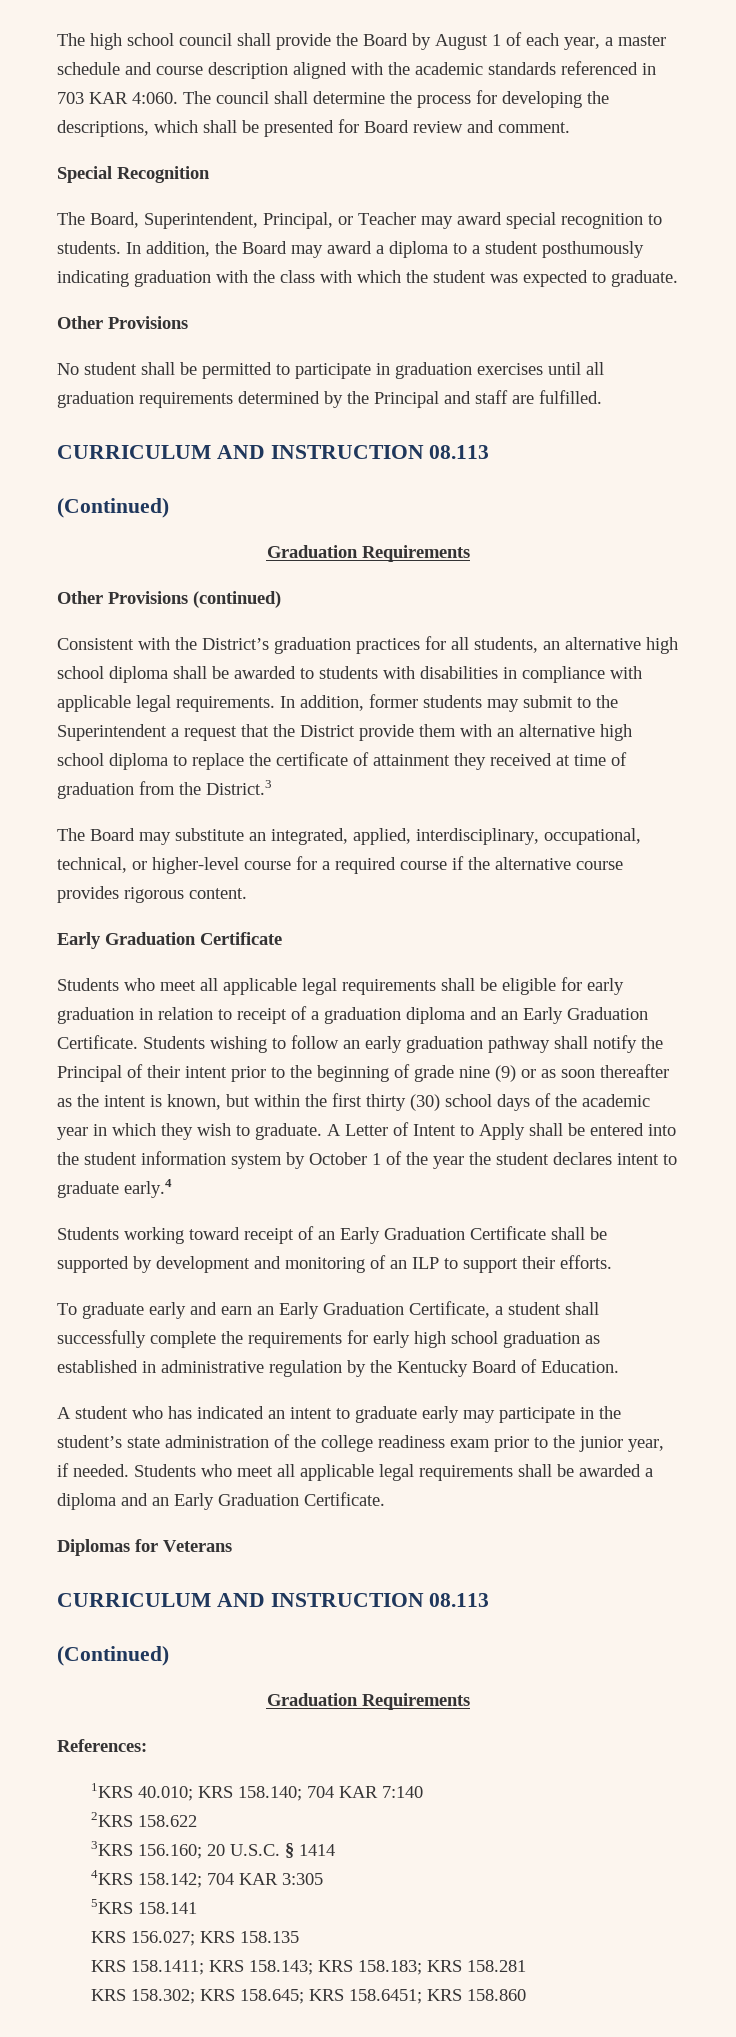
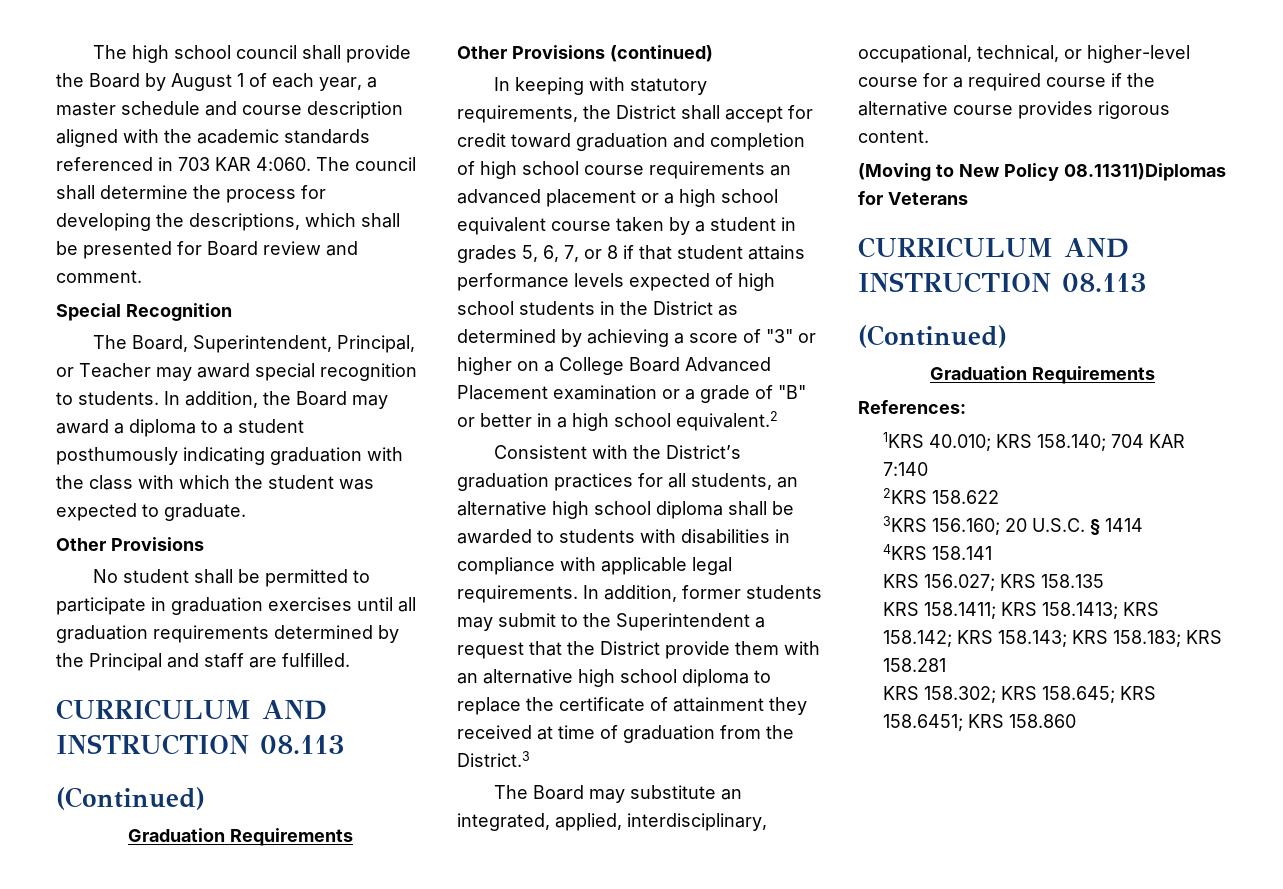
(281, 599) none -> [493,77,707,95] [457,105,813,123] [457,133,805,151] [457,161,791,179] [457,189,778,207] [457,217,796,235] [457,245,805,263] [457,273,775,291] [457,301,738,316] [457,329,816,347] [457,357,771,375] [457,385,806,403] [457,411,778,431] // In keeping with statutory requirements, the District shall accept for credit toward graduation and completion of high school course requirements an advanced placement or a high school equivalent course taken by a student in grades 5, 6, 7, or 8 if that student attains performance levels expected of high school students in the District as determined by achieving a score of "3" or higher on a College Board Advanced Placement examination or a grade of "B" or better in a high school equivalent.2
[57,932,282,949] [57,977,624,995] [57,1006,648,1024] [57,1035,663,1053] [57,1064,669,1082] [57,1093,650,1111] [57,1122,676,1140] [57,1151,677,1169] [57,1179,172,1198] [57,1226,607,1244] [57,1255,612,1273] [57,1301,599,1319] [57,1330,600,1348] [57,1359,619,1377] [57,1406,621,1423] [57,1434,664,1452] [57,1463,653,1481] [57,1492,385,1510] [57,1539,130,1556] Early Graduation Certificate // Students who meet all applicable legal requirements shall be eligible for early graduation in relation to receipt of a graduation diploma and an Early Graduation Certificate. Students wishing to follow an early graduation pathway shall notify the Principal of their intent prior to the beginning of grade nine (9) or as soon thereafter as the intent is known, but within the first thirty (30) school days of the academic year in which they wish to graduate. A Letter of Intent to Apply shall be entered into the student information system by October 1 of the year the student declares intent to graduate early.4 // Students working toward receipt of an Early Graduation Certificate shall be supported by development and monitoring of an ILP to support their efforts. // To graduate early and earn an Early Graduation Certificate, a student shall successfully complete the requirements for early high school graduation as established in administrative regulation by the Kentucky Board of Education. // A student who has indicated an intent to graduate early may participate in the student’s state administration of the college readiness exam prior to the junior year, if needed. Students who meet all applicable legal requirements shall be awarded a diploma and an Early Graduation Certificate. // Diplomas -> [858,163,1226,181] (Moving to New Policy 08.11311)Diplomas
[137,1873,323,1888] [90,1899,133,1914] 158.142; 704 KAR 3:305 // 5KRS -> (928, 552) none
(244, 1966) none -> [1042,602,1160,619] [883,630,994,647] 158.1413; KRS 158.142; KRS

